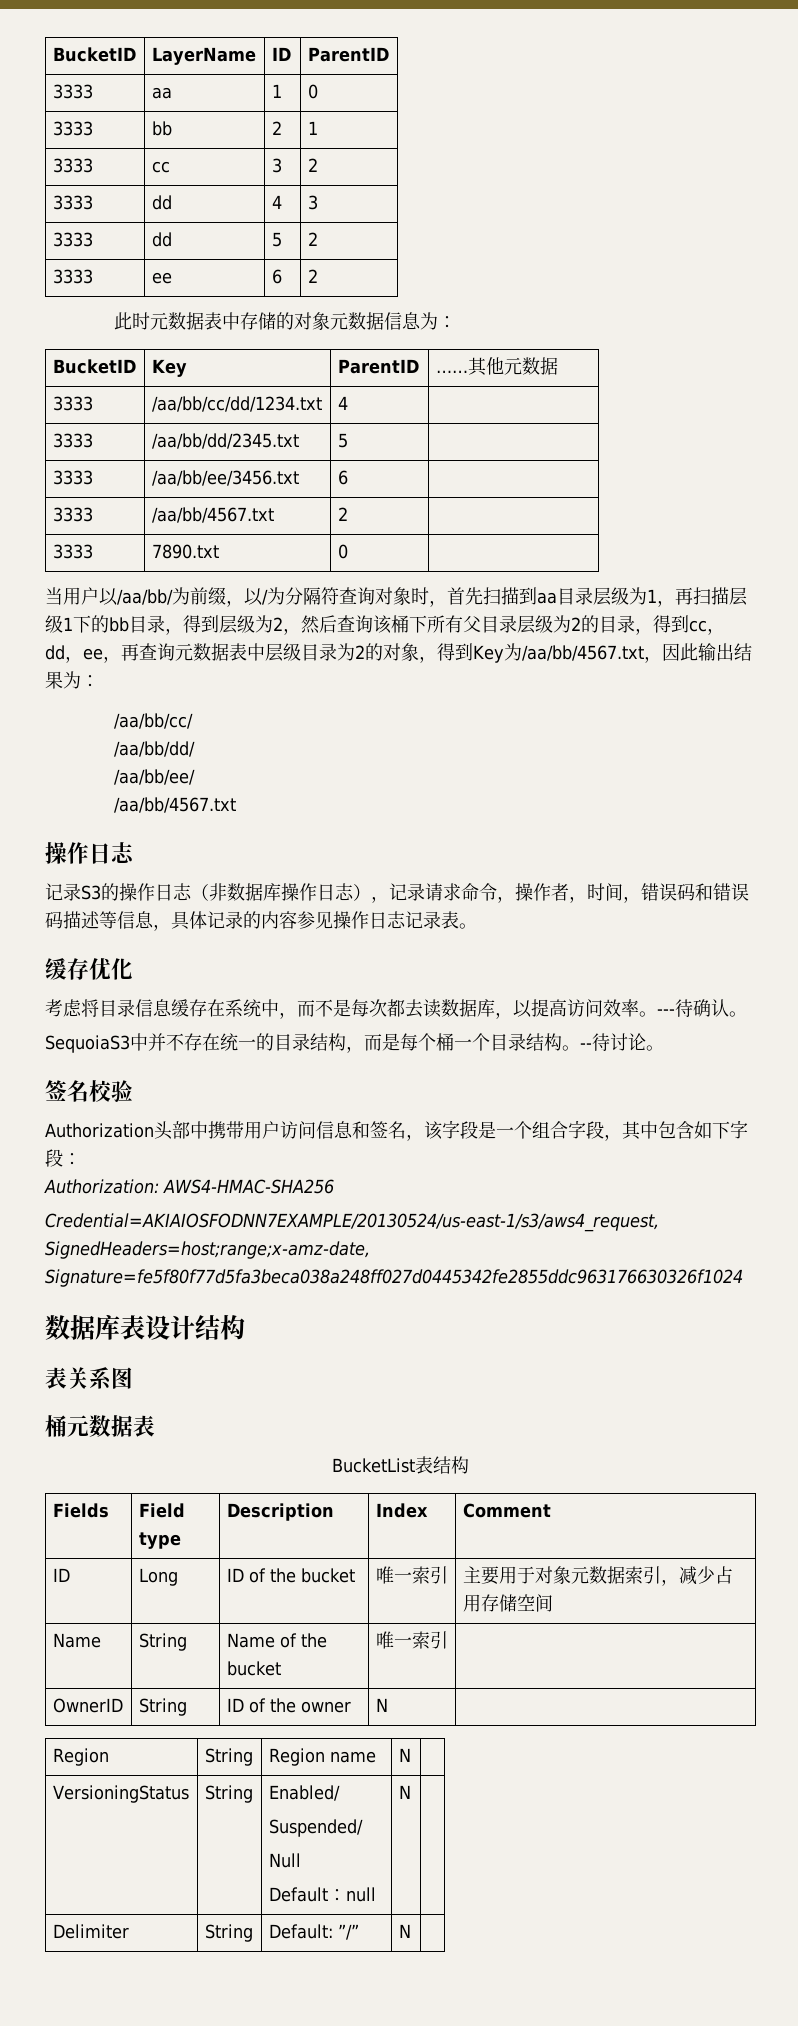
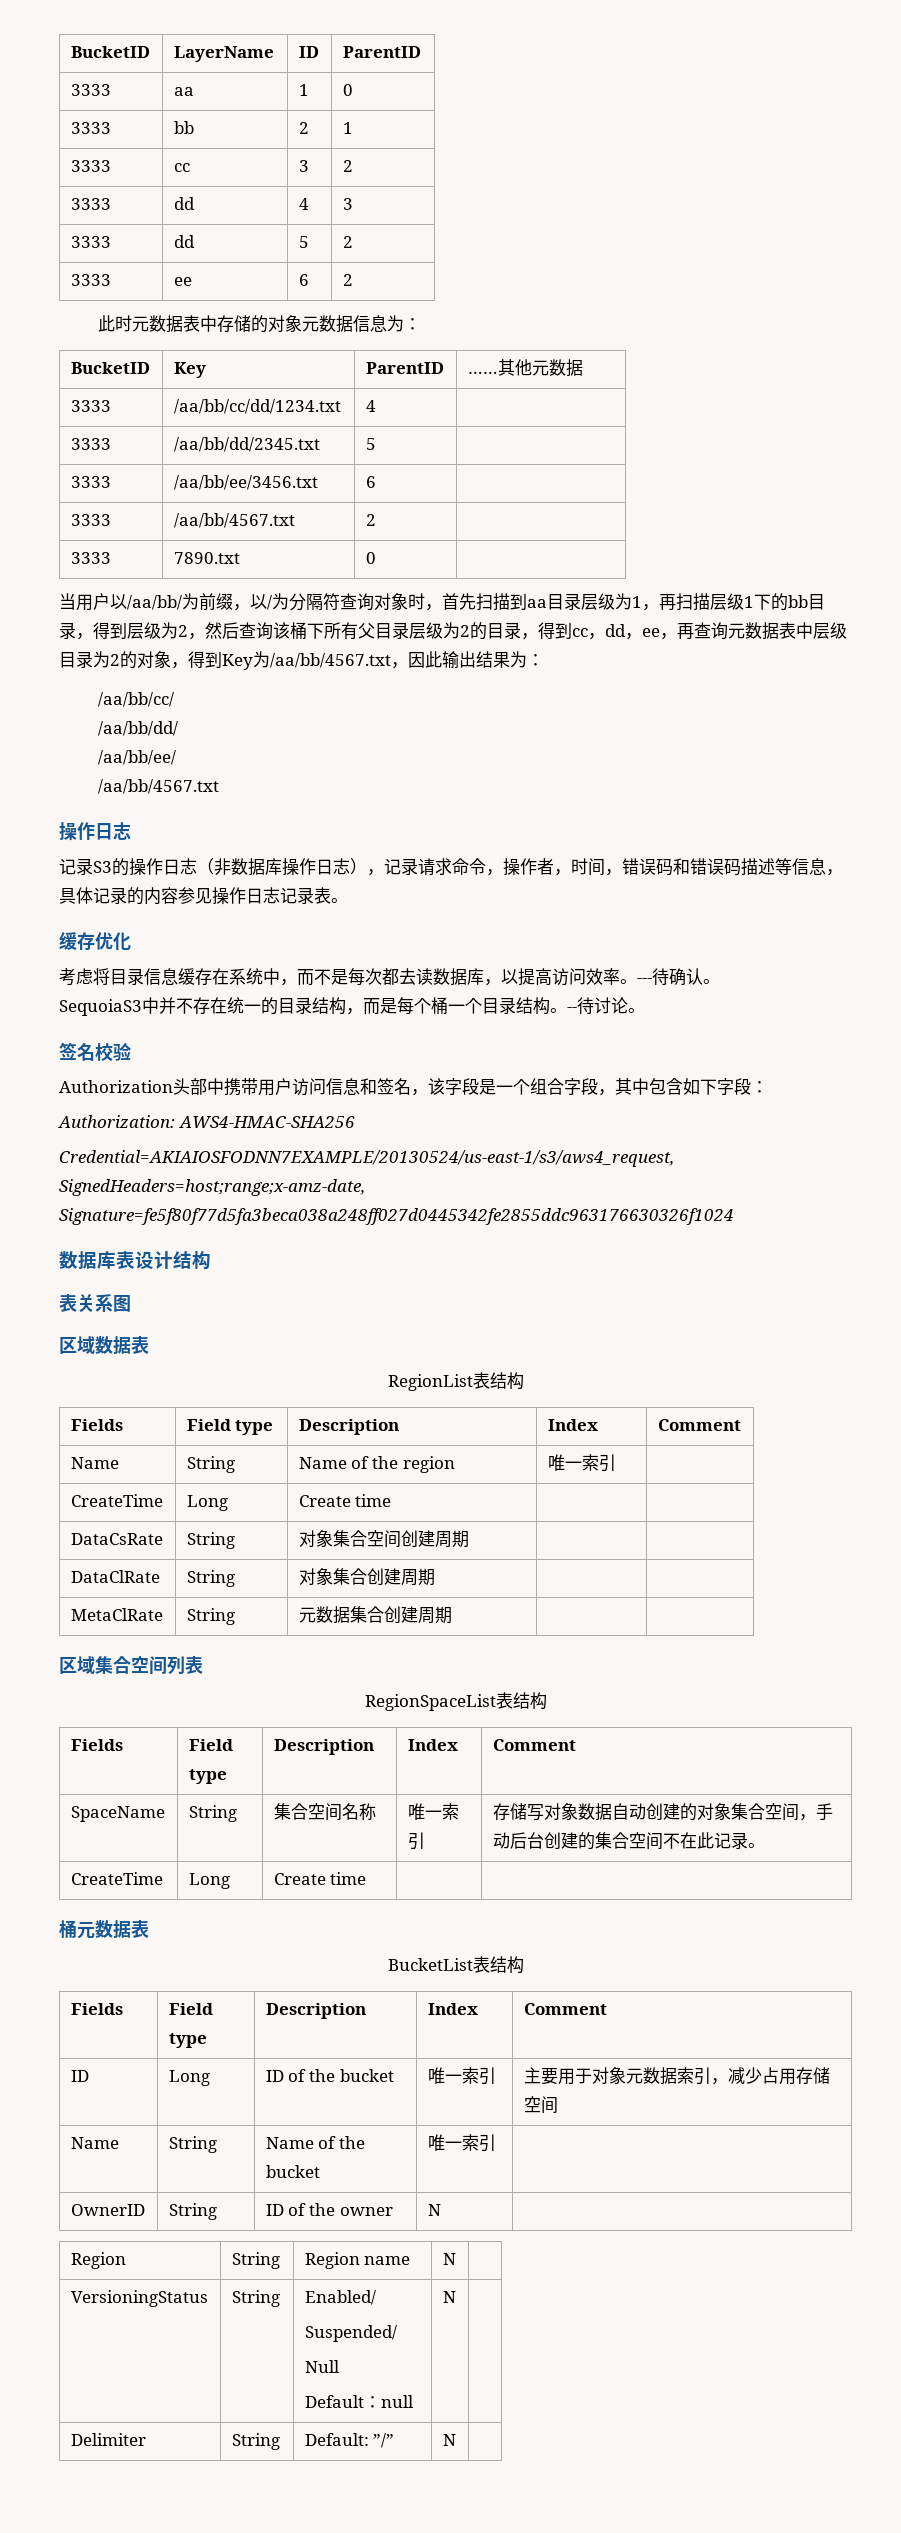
(133, 1378) none -> [59,1336,149,1354] [387,1372,524,1391] [70,1419,123,1431] [186,1419,274,1435] [298,1419,399,1435] [547,1419,598,1431] [657,1419,741,1431] [70,1457,119,1469] [186,1456,235,1473] [298,1456,455,1473] [547,1454,616,1472] [70,1494,163,1507] [186,1495,228,1511] [298,1494,392,1507] [70,1533,163,1545] [186,1532,235,1549] [298,1530,469,1548] [70,1570,160,1583] [186,1570,235,1587] [298,1568,435,1586] [70,1608,163,1621] [186,1608,235,1625] [298,1606,452,1624] [59,1656,203,1675] [364,1692,547,1711] [70,1739,123,1751] [188,1739,233,1751] [188,1769,227,1784] [273,1739,374,1755] [407,1739,458,1751] [492,1739,576,1751] [70,1806,165,1822] [188,1805,237,1822] [273,1803,376,1821] [407,1803,459,1820] [407,1832,425,1850] [492,1803,833,1821] [492,1832,765,1850] [70,1872,163,1885] [188,1873,230,1889] [273,1872,367,1885] // 区域数据表 // RegionList表结构 // Fields | Field type | Description | Index | Comment // Name | String | Name of the region | 唯一索引 | // CreateTime | Long | Create time | | // DataCsRate | String | 对象集合空间创建周期 | | // DataClRate | String | 对象集合创建周期 | | // MetaClRate | String | 元数据集合创建周期 | | // 区域集合空间列表 // RegionSpaceList表结构 // Fields | Field type | Description | Index | Comment // SpaceName | String | 集合空间名称 | 唯一索引 | 存储写对象数据自动创建的对象集合空间，手动后台创建的集合空间不在此记录。 // CreateTime | Long | Create time | |

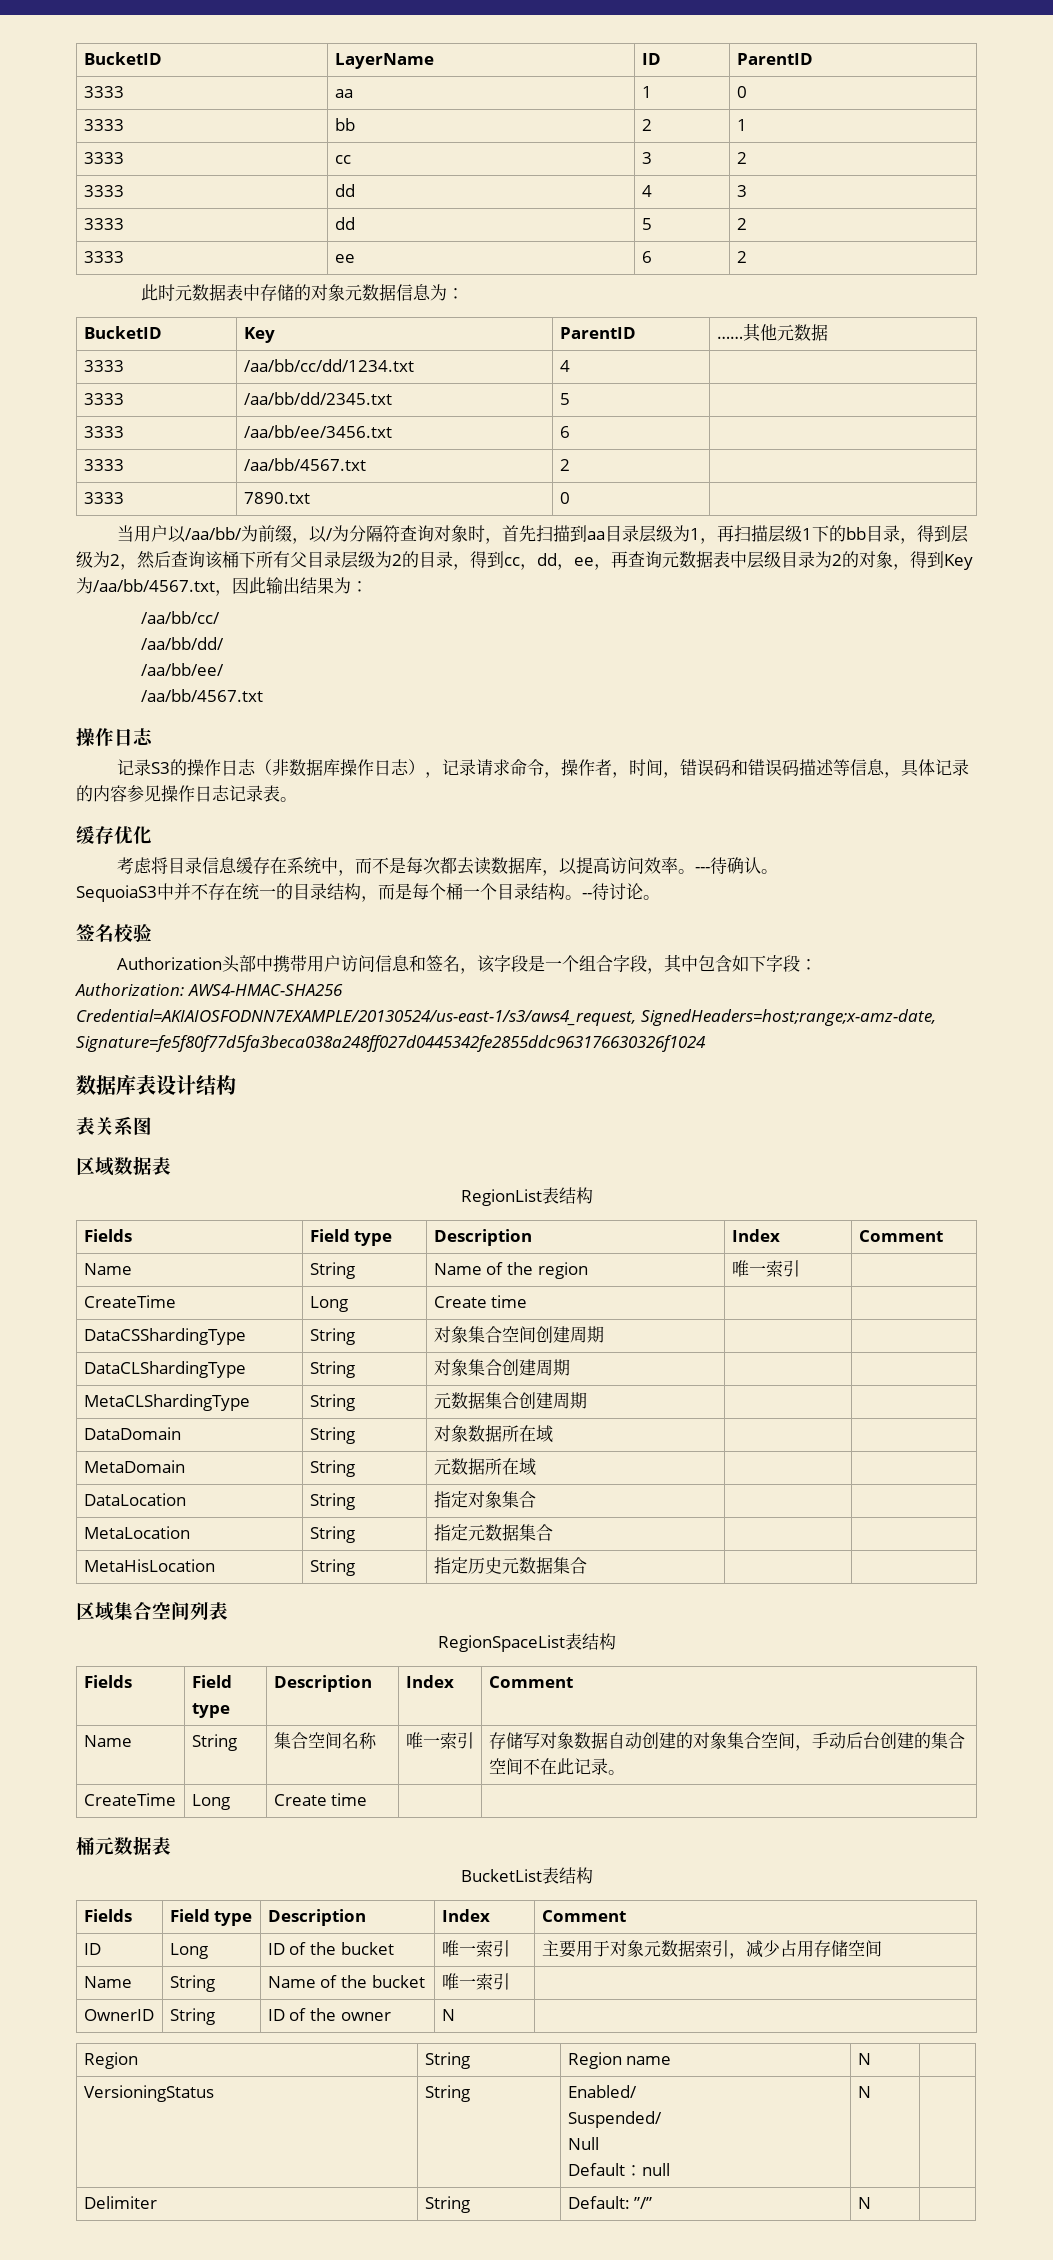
[70,1533,163,1545] DataCsRate -> [83,1328,246,1345] DataCSShardingType
[70,1570,160,1583] DataClRate -> [83,1361,246,1378] DataCLShardingType
[70,1608,163,1621] MetaClRate -> [83,1394,250,1411] MetaCLShardingType
(452, 1615) none -> [83,1427,181,1440] [309,1427,355,1444] [433,1425,553,1443] [83,1460,185,1473] [309,1460,355,1477] [433,1458,536,1476] [83,1493,186,1506] [309,1493,355,1510] [433,1491,536,1508] [83,1526,190,1539] [309,1526,355,1543] [433,1524,553,1541] [83,1559,215,1572] [309,1559,355,1576] [433,1557,587,1574] // DataDomain | String | 对象数据所在域 | | // MetaDomain | String | 元数据所在域 | | // DataLocation | String | 指定对象集合 | | // MetaLocation | String | 指定元数据集合 | | // MetaHisLocation | String | 指定历史元数据集合 | |
[70,1806,165,1822] SpaceName -> [83,1735,132,1747] Name

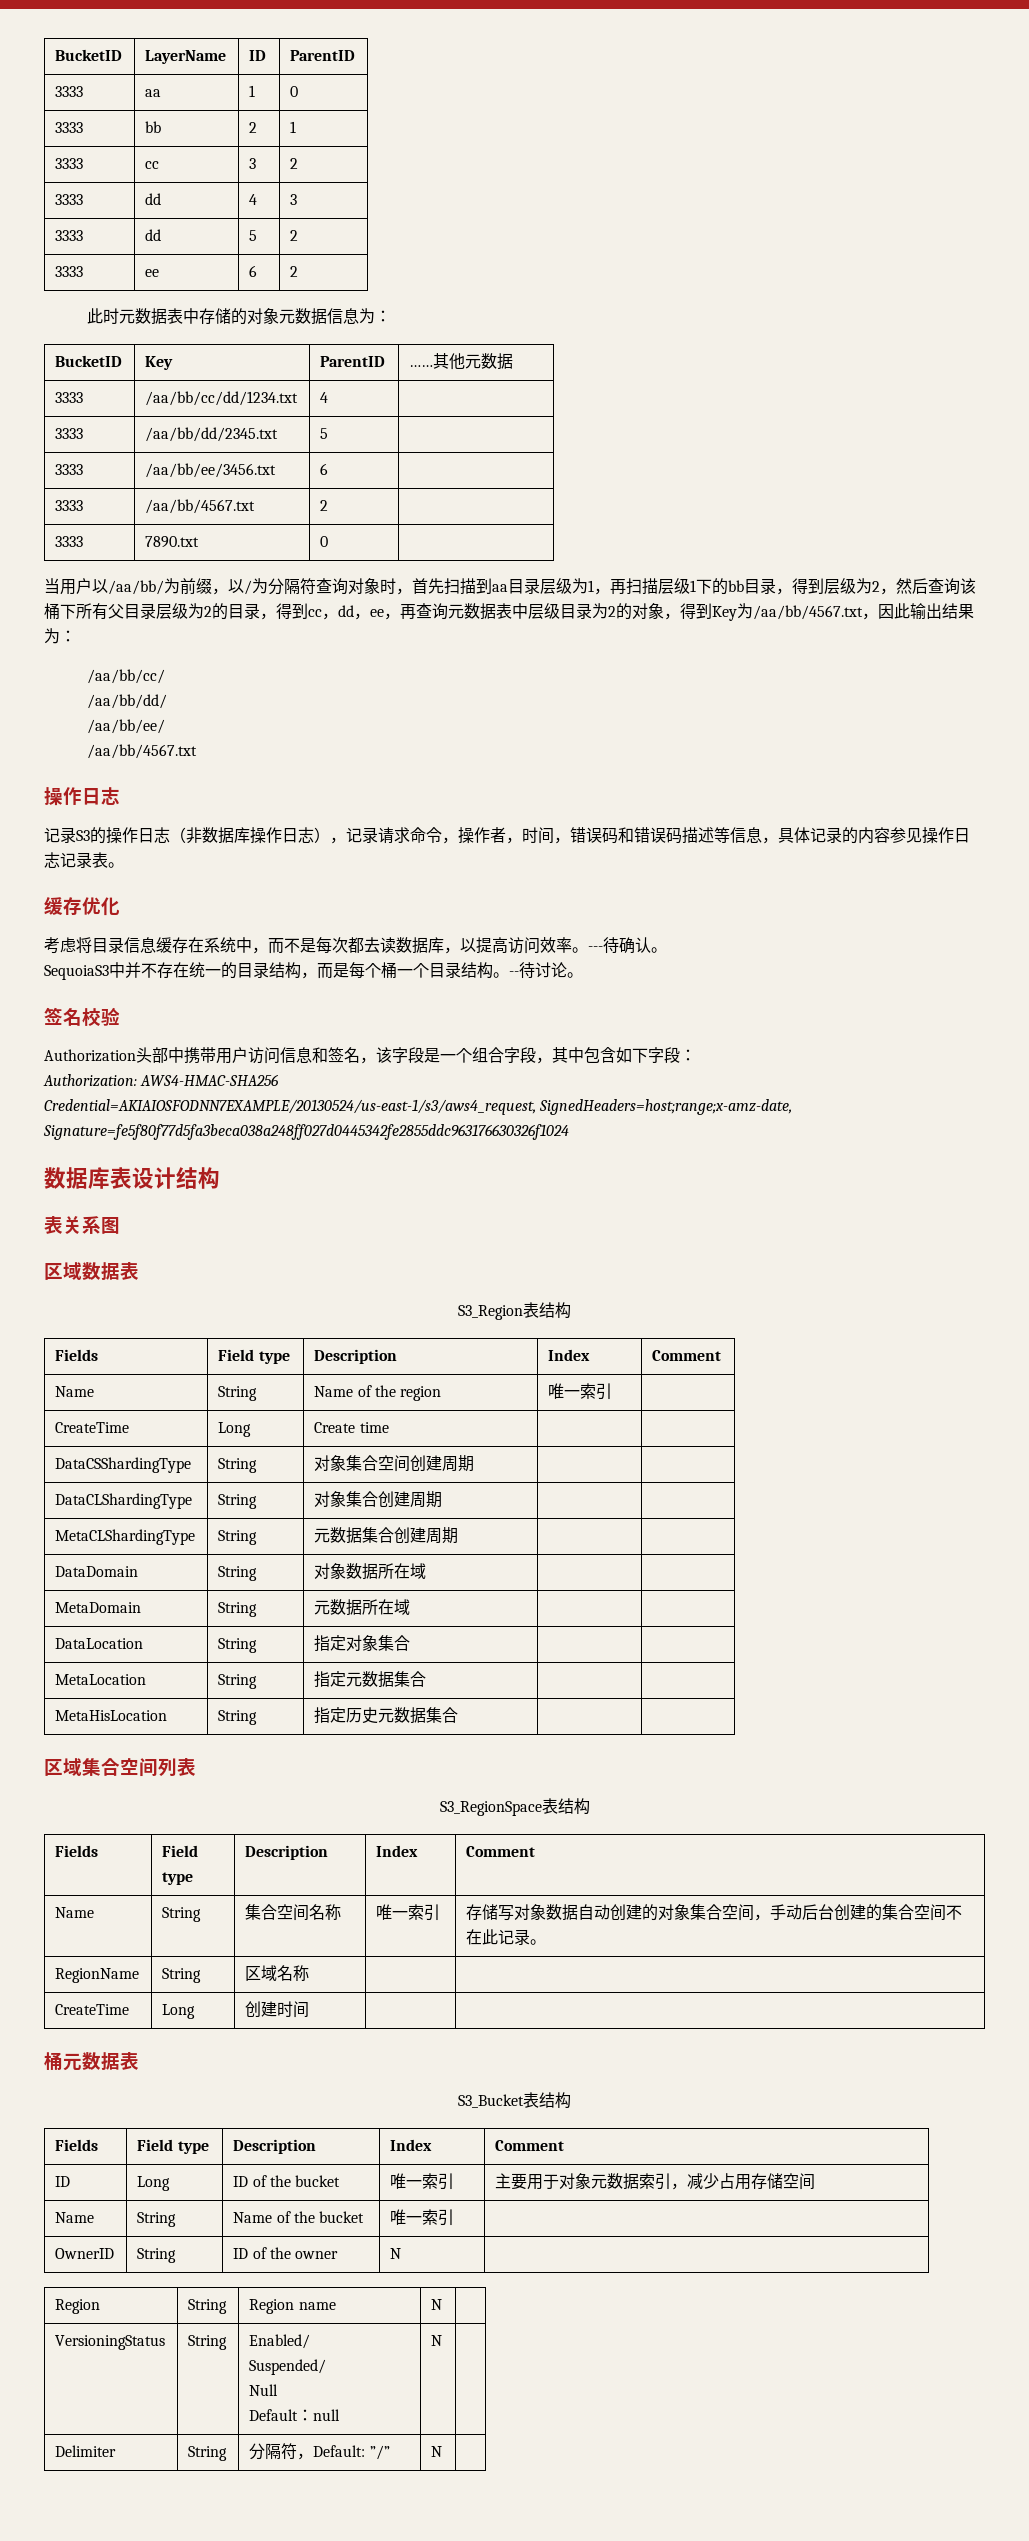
[460,1189,542,1206] RegionList -> [458,1305,523,1320] S3_Region
[437,1635,565,1652] RegionSpaceList -> [439,1801,542,1816] S3_RegionSpace
[83,1793,176,1806] [191,1794,230,1810] [273,1793,368,1806] // CreateTime | Long | Create time -> [55,1968,140,1983] [162,1968,202,1983] [245,1965,310,1981] [55,2004,130,2015] [162,2004,196,2019] [245,2001,310,2018] // RegionName | String | 区域名称 | | // CreateTime | Long | 创建时间
[460,1869,542,1882] BucketList -> [458,2094,524,2108] S3_Bucket
(470, 2204) none -> [249,2443,314,2460] 分隔符，

